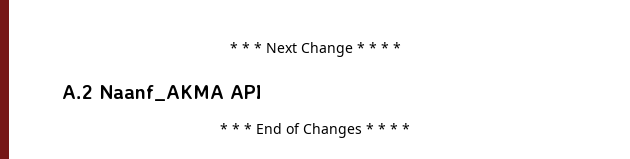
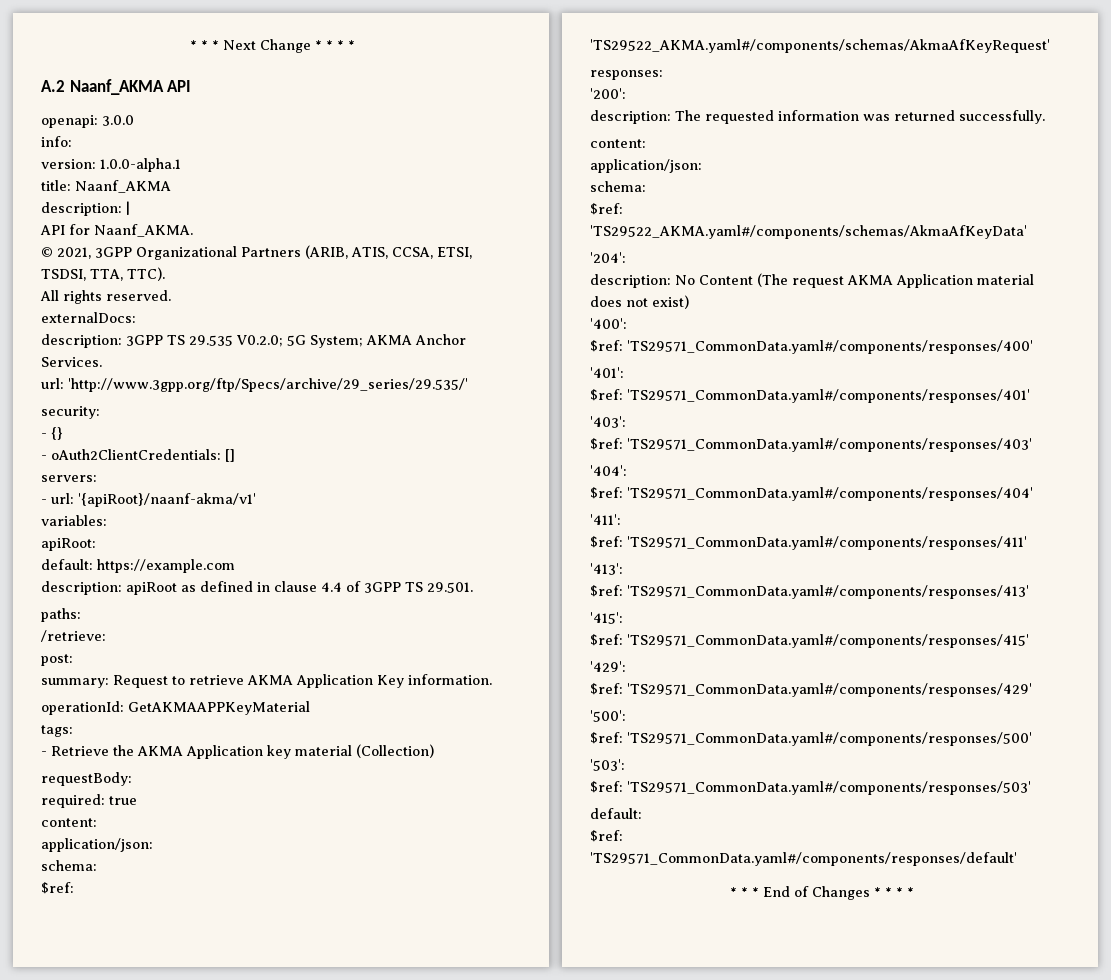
(262, 92) none -> [41,115,134,128] [41,136,72,147] [41,158,181,172] [41,180,171,193] [41,201,130,216] [40,224,193,237] [41,245,472,260] [41,267,165,281] [40,290,171,304] [41,312,136,323] [41,334,466,348] [41,357,102,367] [41,378,468,392] [41,406,100,419] [41,427,63,440] [41,449,235,462] [41,475,97,482] [41,493,256,507] [41,515,107,526] [41,538,96,551] [41,559,235,573] [41,581,473,595] [41,608,81,622] [41,630,106,642] [41,654,73,666] [41,674,492,688] [41,701,310,715] [41,725,73,737] [41,744,434,759] [41,772,132,786] [41,794,137,808] [41,818,97,827] [41,838,153,852] [41,860,97,871] [41,882,74,894] [590,39,1050,53] [590,70,663,80] [590,88,626,99] [590,110,1045,124] [590,139,646,148] [590,159,702,173] [590,181,646,192] [590,203,623,215] [590,225,1027,239] [590,252,626,263] [590,273,1034,288] [590,295,689,309] [590,318,627,329] [590,340,1033,354] [590,367,624,378] [590,389,1030,403] [590,416,626,428] [590,438,1032,452] [590,465,627,476] [590,487,1033,501] [590,514,621,525] [590,536,1027,550] [590,563,623,575] [590,585,1029,599] [590,612,623,624] [590,634,1029,648] [590,661,626,672] [590,683,1032,697] [590,710,626,722] [590,732,1032,746] [590,759,625,771] [590,781,1031,795] [590,808,642,819] [590,830,623,842] [590,852,1017,866] // openapi: 3.0.0 // info: // version: 1.0.0-alpha.1 // title: Naanf_AKMA // description: | // API for Naanf_AKMA. // © 2021, 3GPP Organizational Partners (ARIB, ATIS, CCSA, ETSI, TSDSI, TTA, TTC). // All rights reserved. // externalDocs: // description: 3GPP TS 29.535 V0.2.0; 5G System; AKMA Anchor Services. // url: 'http://www.3gpp.org/ftp/Specs/archive/29_series/29.535/' // security: // - {} // - oAuth2ClientCredentials: [] // servers: // - url: '{apiRoot}/naanf-akma/v1' // variables: // apiRoot: // default: https://example.com // description: apiRoot as defined in clause 4.4 of 3GPP TS 29.501. // paths: // /retrieve: // post: // summary: Request to retrieve AKMA Application Key information. // operationId: GetAKMAAPPKeyMaterial // tags: // - Retrieve the AKMA Application key material (Collection) // requestBody: // required: true // content: // application/json: // schema: // $ref: 'TS29522_AKMA.yaml#/components/schemas/AkmaAfKeyRequest' // responses: // '200': // description: The requested information was returned successfully. // content: // application/json: // schema: // $ref: 'TS29522_AKMA.yaml#/components/schemas/AkmaAfKeyData' // '204': // description: No Content (The request AKMA Application material does not exist) // '400': // $ref: 'TS29571_CommonData.yaml#/components/responses/400' // '401': // $ref: 'TS29571_CommonData.yaml#/components/responses/401' // '403': // $ref: 'TS29571_CommonData.yaml#/components/responses/403' // '404': // $ref: 'TS29571_CommonData.yaml#/components/responses/404' // '411': // $ref: 'TS29571_CommonData.yaml#/components/responses/411' // '413': // $ref: 'TS29571_CommonData.yaml#/components/responses/413' // '415': // $ref: 'TS29571_CommonData.yaml#/components/responses/415' // '429': // $ref: 'TS29571_CommonData.yaml#/components/responses/429' // '500': // $ref: 'TS29571_CommonData.yaml#/components/responses/500' // '503': // $ref: 'TS29571_CommonData.yaml#/components/responses/503' // default: // $ref: 'TS29571_CommonData.yaml#/components/responses/default'

